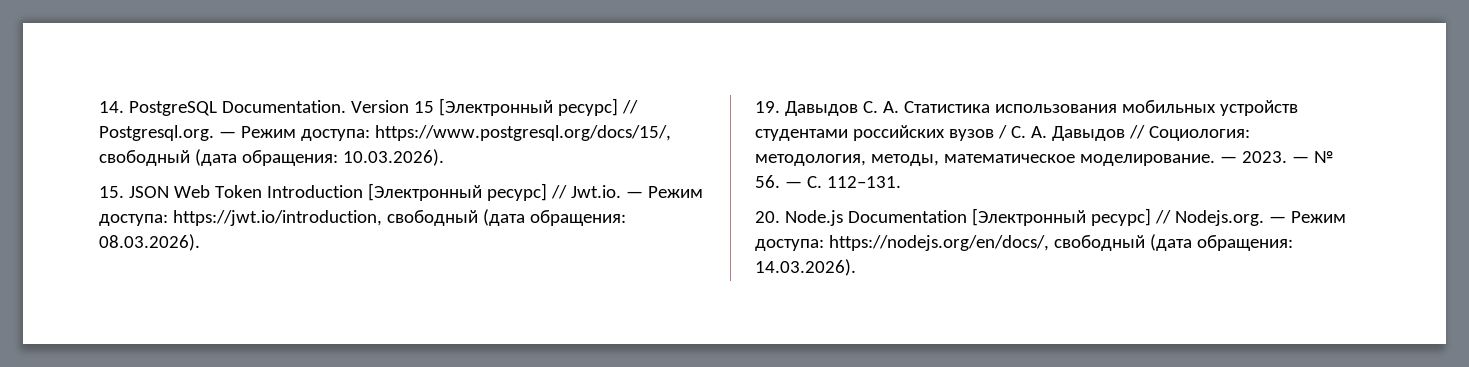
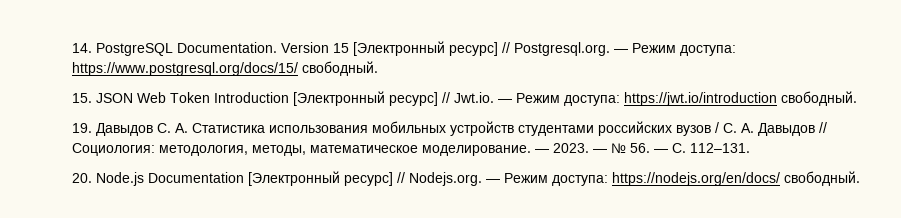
[374,125,671,141] [99,149,444,166] https://www.postgresql.org/docs/15/, свободный (дата обращения: 10.03.2026). -> [72,61,378,76] https://www.postgresql.org/docs/15/ свободный.
[172,209,626,226] [99,234,200,251] https://jwt.io/introduction, свободный (дата обращения: 08.03.2026). -> [624,91,857,106] https://jwt.io/introduction свободный.
[828,234,1293,251] [755,259,856,276] https://nodejs.org/en/docs/, свободный (дата обращения: 14.03.2026). -> [612,171,860,186] https://nodejs.org/en/docs/ свободный.

